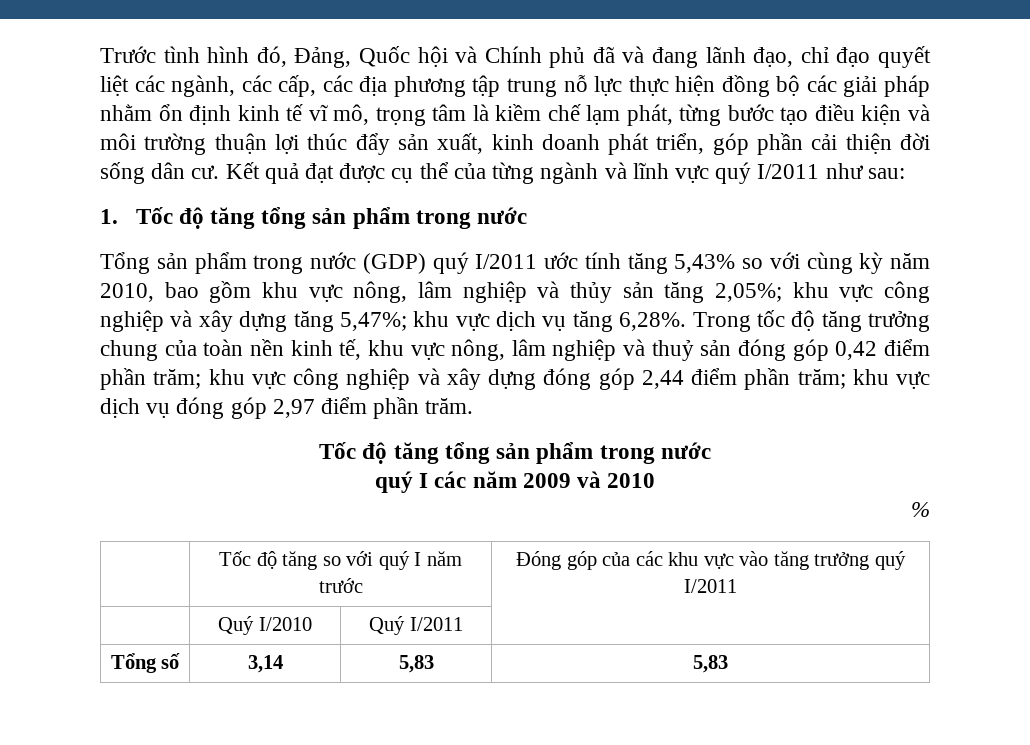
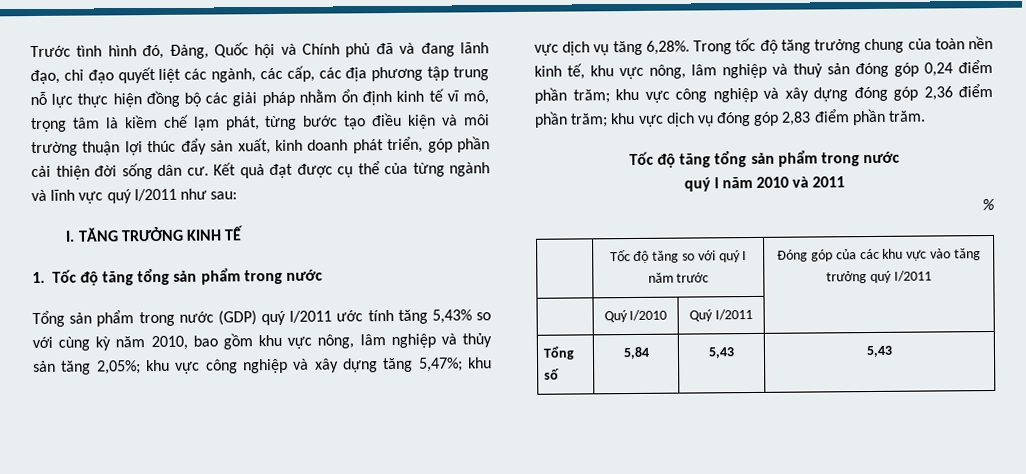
(905, 173) none -> [65,225,245,242] // I. TĂNG TRƯỞNG KINH TẾ
[835,341,878,360] 0,42 -> [924,62,953,77] 0,24
[641,370,684,389] 2,44 -> [923,86,953,101] 2,36
[272,399,315,418] 2,97 -> [781,111,812,126] 2,83
[434,471,656,488] các năm 2009 và 2010 -> [721,176,846,189] năm 2010 và 2011
[247,655,283,673] [398,655,434,673] [693,655,728,673] 3,14 | 5,83 | 5,83 -> [622,346,650,360] [708,347,735,359] [866,345,893,358] 5,84 | 5,43 | 5,43

